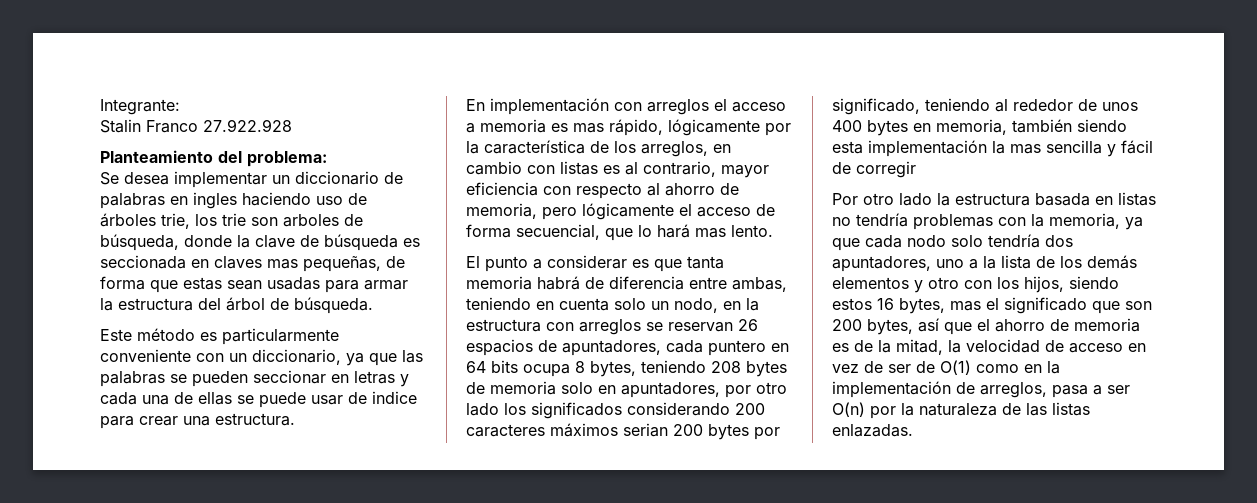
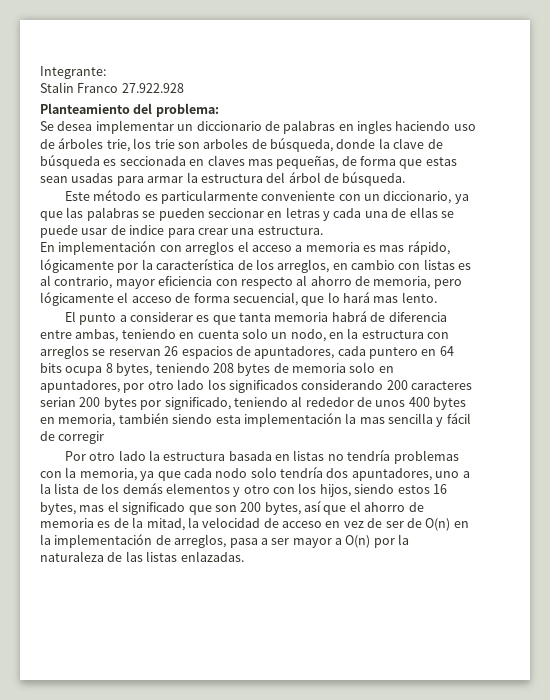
[550,423,618,437] máximos -> (472, 385) none
[940,360,1019,375] O(1) como -> [425,518,451,531] O(n)
(1130, 389) none -> [292,538,342,548] mayor a

